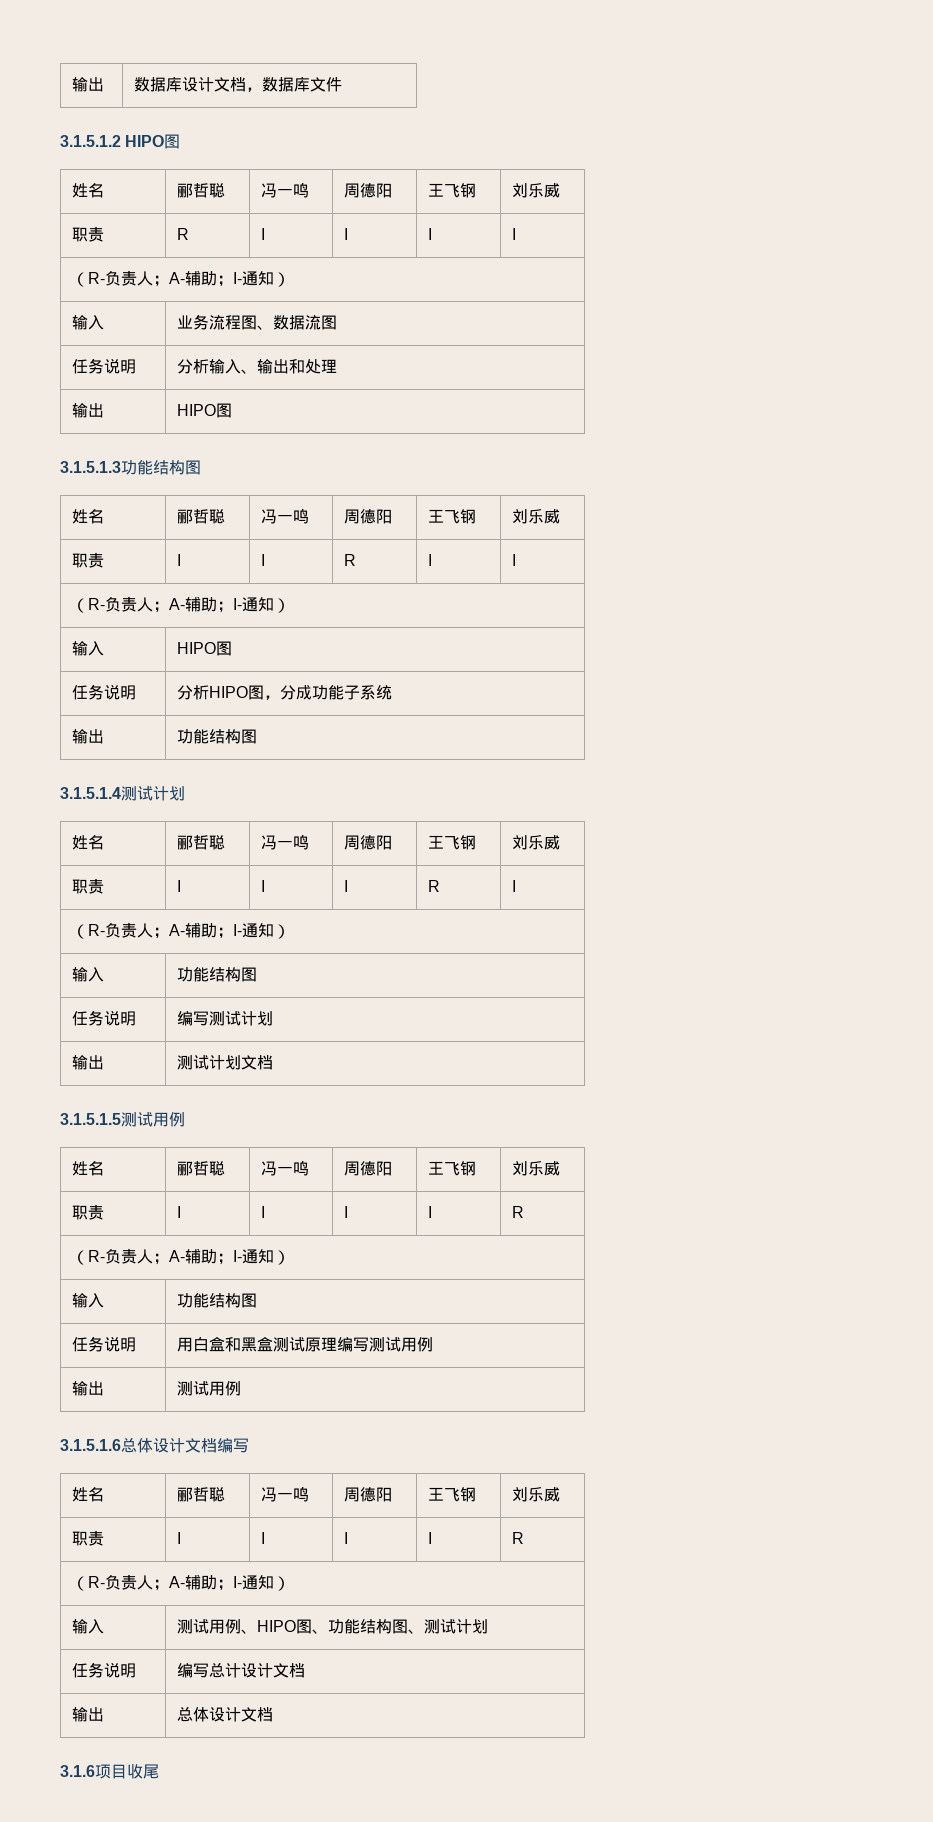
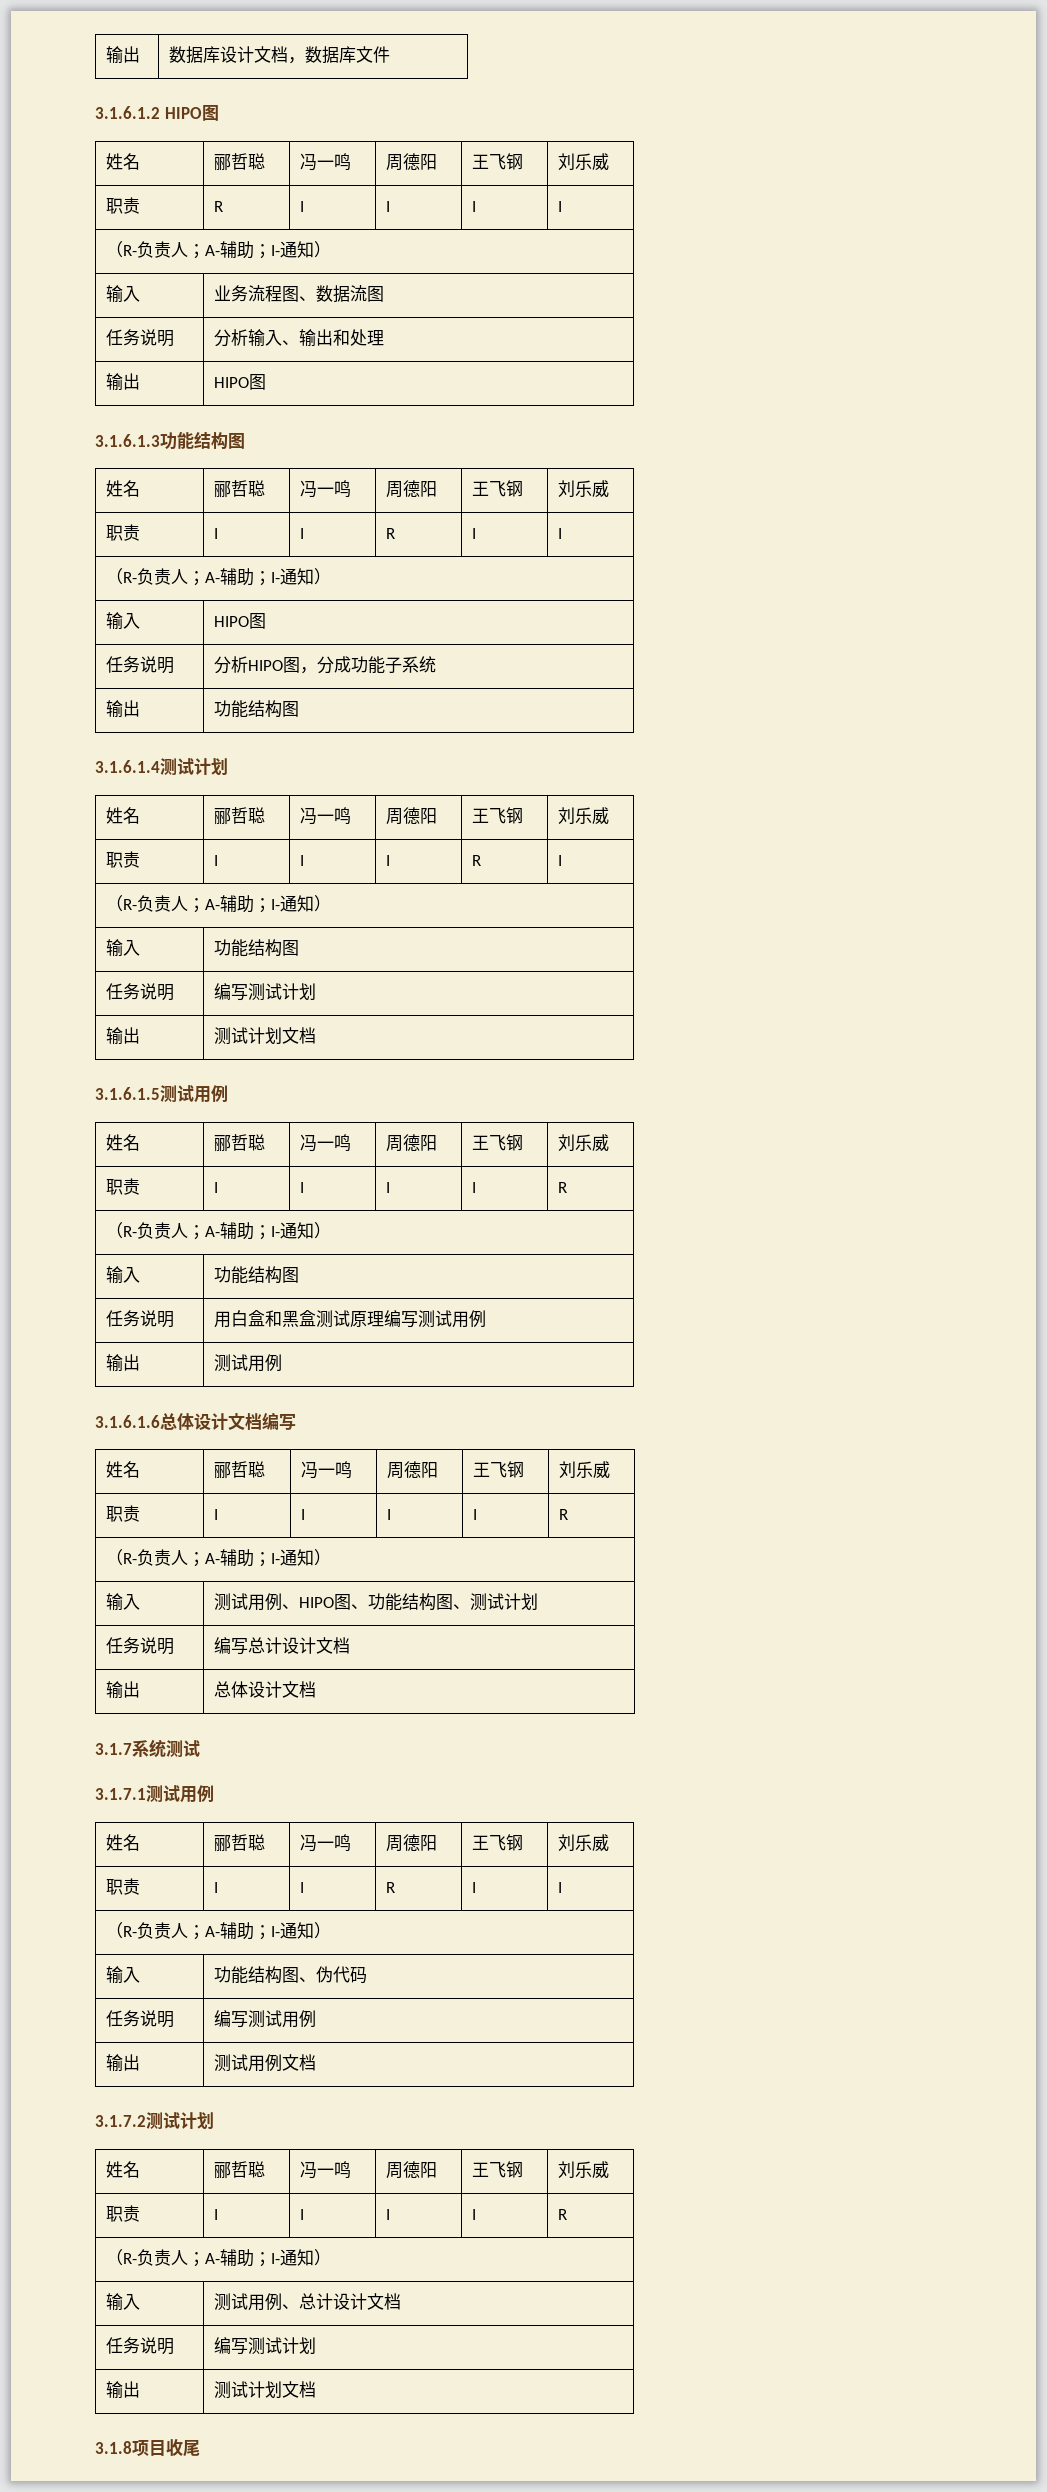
[60,135,121,147] 3.1.5.1.2 -> [95,106,160,119] 3.1.6.1.2
[60,461,121,473] 3.1.5.1.3 -> [95,434,160,447] 3.1.6.1.3
[60,787,121,799] 3.1.5.1.4 -> [95,760,160,773] 3.1.6.1.4
[60,1113,121,1125] 3.1.5.1.5 -> [95,1087,160,1100] 3.1.6.1.5
[60,1439,121,1451] 3.1.5.1.6 -> [95,1415,160,1428] 3.1.6.1.6
[60,1765,95,1777] 3.1.6 -> [95,1739,200,1758] [95,1785,214,1803] [106,1834,141,1851] [214,1834,266,1852] [300,1834,352,1852] [386,1834,438,1852] [472,1834,524,1851] [558,1834,610,1851] [106,1878,141,1895] [214,1882,219,1893] [300,1882,305,1893] [386,1882,396,1893] [472,1882,477,1893] [558,1882,563,1893] [106,1922,332,1940] [106,1966,141,1984] [214,1966,368,1984] [106,2010,175,2028] [214,2010,317,2028] [106,2054,141,2072] [214,2054,317,2072] [95,2112,214,2129] [106,2161,141,2178] [214,2161,266,2179] [300,2161,352,2179] [386,2161,438,2179] [472,2161,524,2178] [558,2161,610,2178] [106,2205,141,2222] [214,2209,219,2220] [300,2209,305,2220] [386,2209,391,2220] [472,2209,477,2220] [558,2209,568,2220] [106,2249,332,2267] [106,2293,141,2311] [214,2293,402,2311] [106,2337,175,2355] [214,2337,317,2355] [106,2381,141,2399] [214,2381,317,2399] [95,2441,132,2454] 3.1.7系统测试 // 3.1.7.1测试用例 // 姓名 | 郦哲聪 | 冯一鸣 | 周德阳 | 王飞钢 | 刘乐威 // 职责 | I | I | R | I | I // （R-负责人；A-辅助；I-通知） // 输入 | 功能结构图、伪代码 // 任务说明 | 编写测试用例 // 输出 | 测试用例文档 // 3.1.7.2测试计划 // 姓名 | 郦哲聪 | 冯一鸣 | 周德阳 | 王飞钢 | 刘乐威 // 职责 | I | I | I | I | R // （R-负责人；A-辅助；I-通知） // 输入 | 测试用例、总计设计文档 // 任务说明 | 编写测试计划 // 输出 | 测试计划文档 // 3.1.8

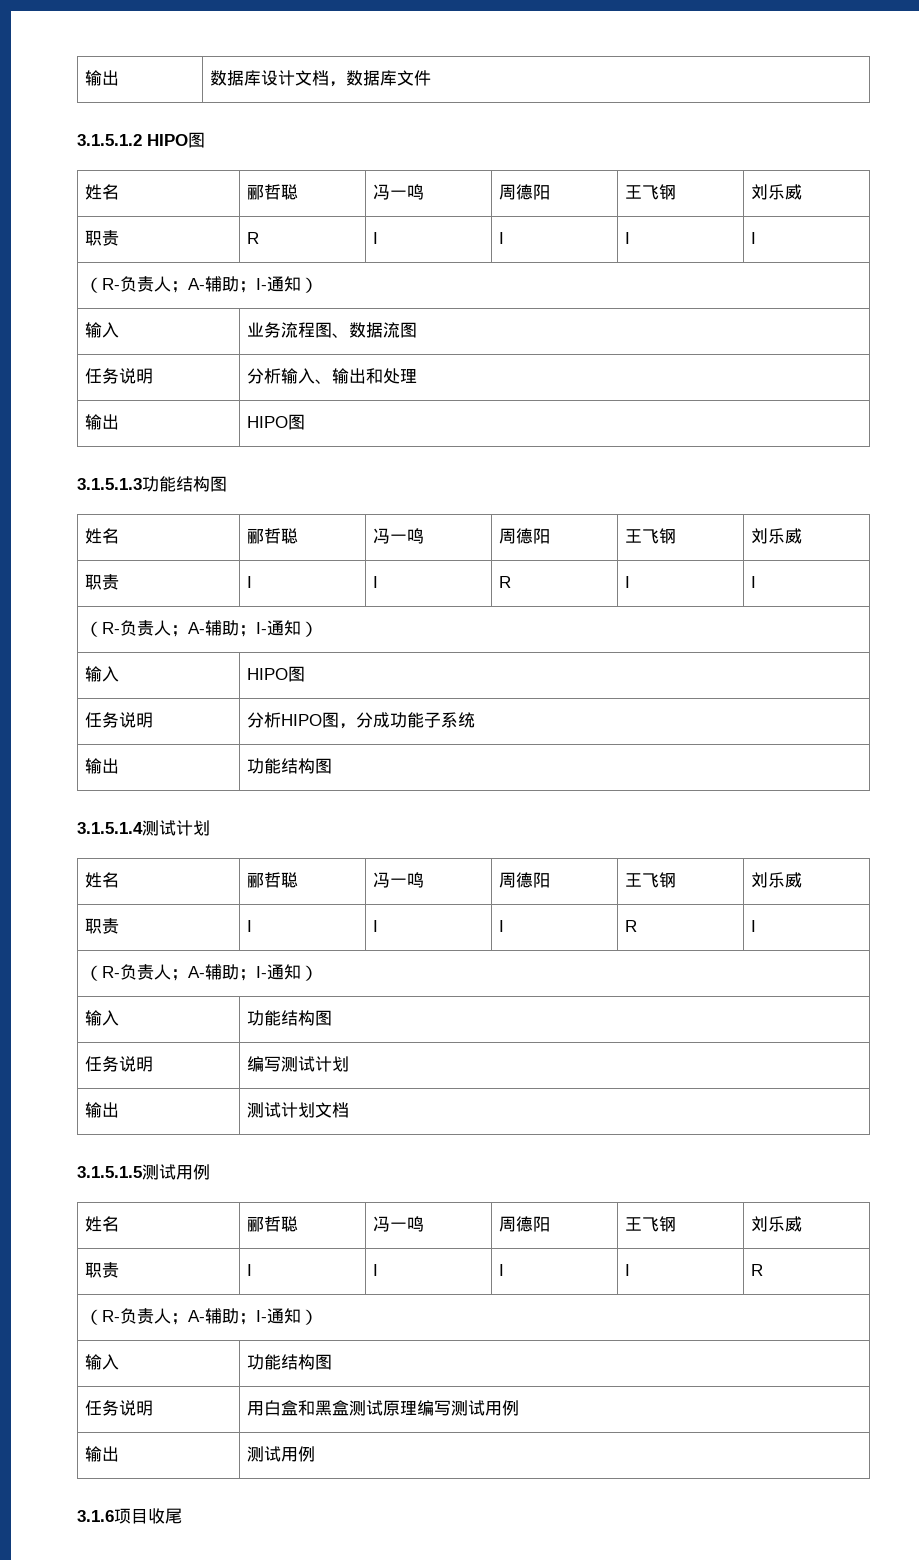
[95,106,160,119] 3.1.6.1.2 -> [77,134,142,146] 3.1.5.1.2
[95,434,160,447] 3.1.6.1.3 -> [77,478,142,490] 3.1.5.1.3
[95,760,160,773] 3.1.6.1.4 -> [77,822,143,834] 3.1.5.1.4
[95,1087,160,1100] 3.1.6.1.5 -> [77,1166,142,1178] 3.1.5.1.5
[95,1412,296,1431] [106,1461,141,1478] [214,1461,266,1479] [301,1461,353,1479] [387,1461,439,1479] [473,1461,525,1478] [559,1461,611,1478] [106,1505,141,1522] [214,1509,219,1520] [301,1509,306,1520] [387,1509,392,1520] [473,1509,478,1520] [559,1509,569,1520] [106,1549,332,1567] [106,1593,141,1611] [214,1593,539,1611] [106,1637,175,1655] [214,1637,351,1655] [106,1681,141,1699] [214,1681,317,1698] [95,1739,200,1758] [95,1785,214,1803] [106,1834,141,1851] [214,1834,266,1852] [300,1834,352,1852] [386,1834,438,1852] [472,1834,524,1851] [558,1834,610,1851] [106,1878,141,1895] [214,1882,219,1893] [300,1882,305,1893] [386,1882,396,1893] [472,1882,477,1893] [558,1882,563,1893] [106,1922,332,1940] [106,1966,141,1984] [214,1966,368,1984] [106,2010,175,2028] [214,2010,317,2028] [106,2054,141,2072] [214,2054,317,2072] [95,2112,214,2129] [106,2161,141,2178] [214,2161,266,2179] [300,2161,352,2179] [386,2161,438,2179] [472,2161,524,2178] [558,2161,610,2178] [106,2205,141,2222] [214,2209,219,2220] [300,2209,305,2220] [386,2209,391,2220] [472,2209,477,2220] [558,2209,568,2220] [106,2249,332,2267] [106,2293,141,2311] [214,2293,402,2311] [106,2337,175,2355] [214,2337,317,2355] [106,2381,141,2399] [214,2381,317,2399] [95,2441,132,2454] 3.1.6.1.6总体设计文档编写 // 姓名 | 郦哲聪 | 冯一鸣 | 周德阳 | 王飞钢 | 刘乐威 // 职责 | I | I | I | I | R // （R-负责人；A-辅助；I-通知） // 输入 | 测试用例、HIPO图、功能结构图、测试计划 // 任务说明 | 编写总计设计文档 // 输出 | 总体设计文档 // 3.1.7系统测试 // 3.1.7.1测试用例 // 姓名 | 郦哲聪 | 冯一鸣 | 周德阳 | 王飞钢 | 刘乐威 // 职责 | I | I | R | I | I // （R-负责人；A-辅助；I-通知） // 输入 | 功能结构图、伪代码 // 任务说明 | 编写测试用例 // 输出 | 测试用例文档 // 3.1.7.2测试计划 // 姓名 | 郦哲聪 | 冯一鸣 | 周德阳 | 王飞钢 | 刘乐威 // 职责 | I | I | I | I | R // （R-负责人；A-辅助；I-通知） // 输入 | 测试用例、总计设计文档 // 任务说明 | 编写测试计划 // 输出 | 测试计划文档 // 3.1.8 -> [77,1510,114,1522] 3.1.6

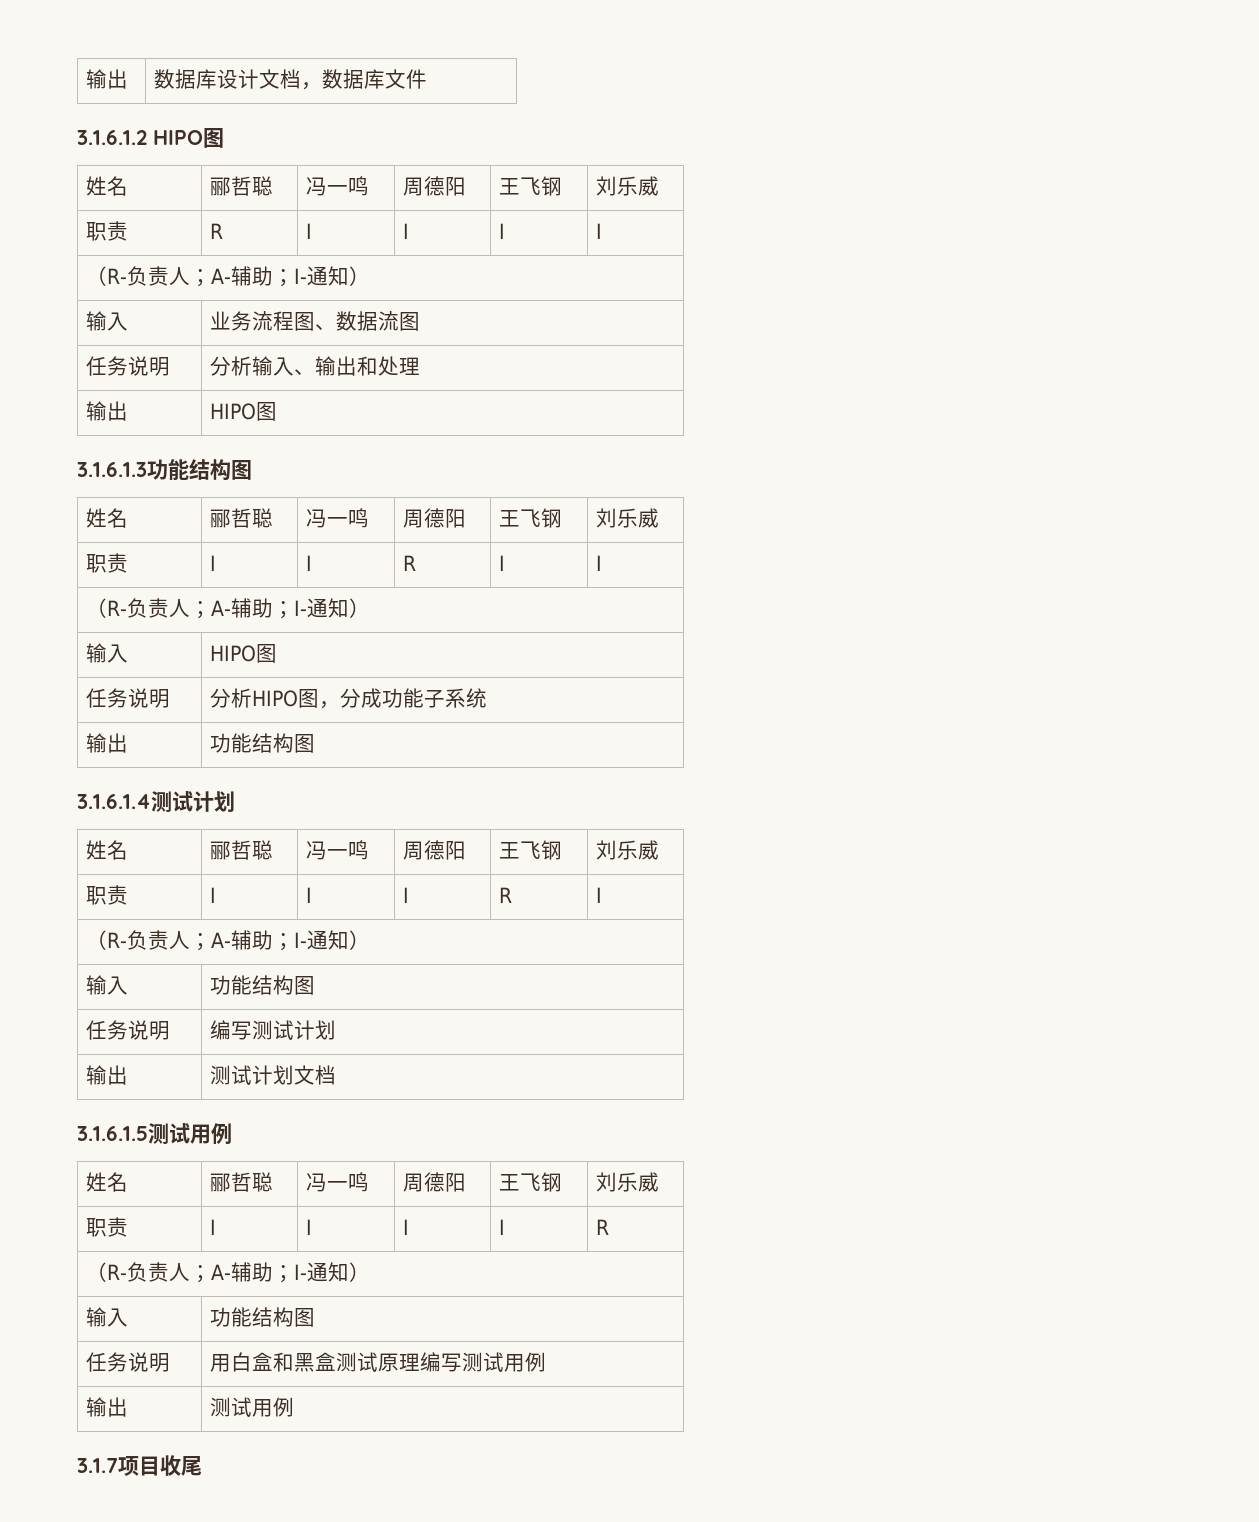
[77,134,142,146] 3.1.5.1.2 -> [77,130,147,145] 3.1.6.1.2
[77,478,142,490] 3.1.5.1.3 -> [77,462,147,477] 3.1.6.1.3
[77,822,143,834] 3.1.5.1.4 -> [77,794,151,809] 3.1.6.1.4
[77,1166,142,1178] 3.1.5.1.5 -> [77,1126,148,1141] 3.1.6.1.5
[77,1510,114,1522] 3.1.6 -> [77,1458,118,1473] 3.1.7

